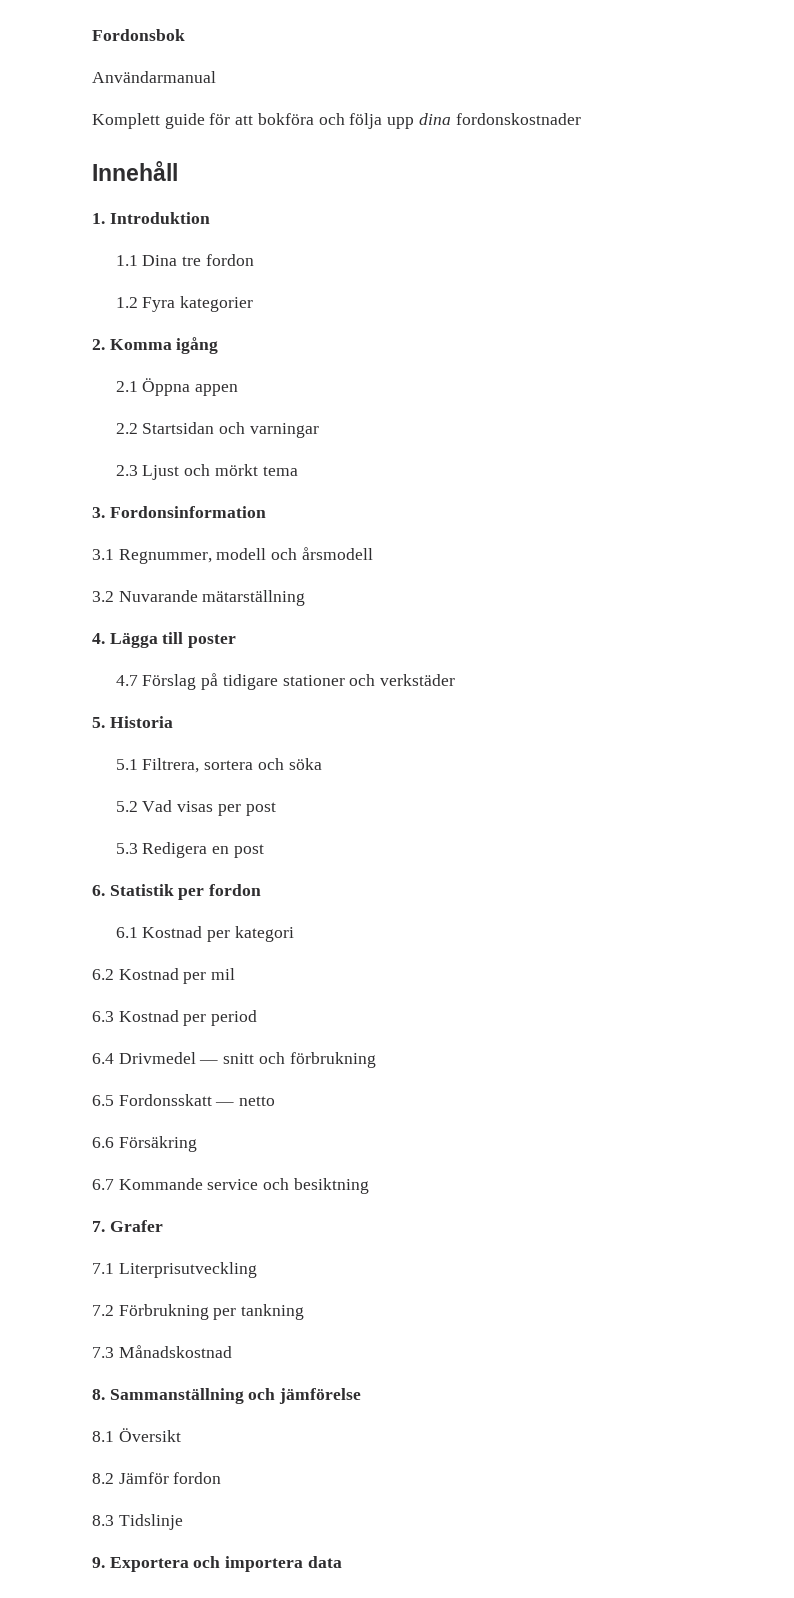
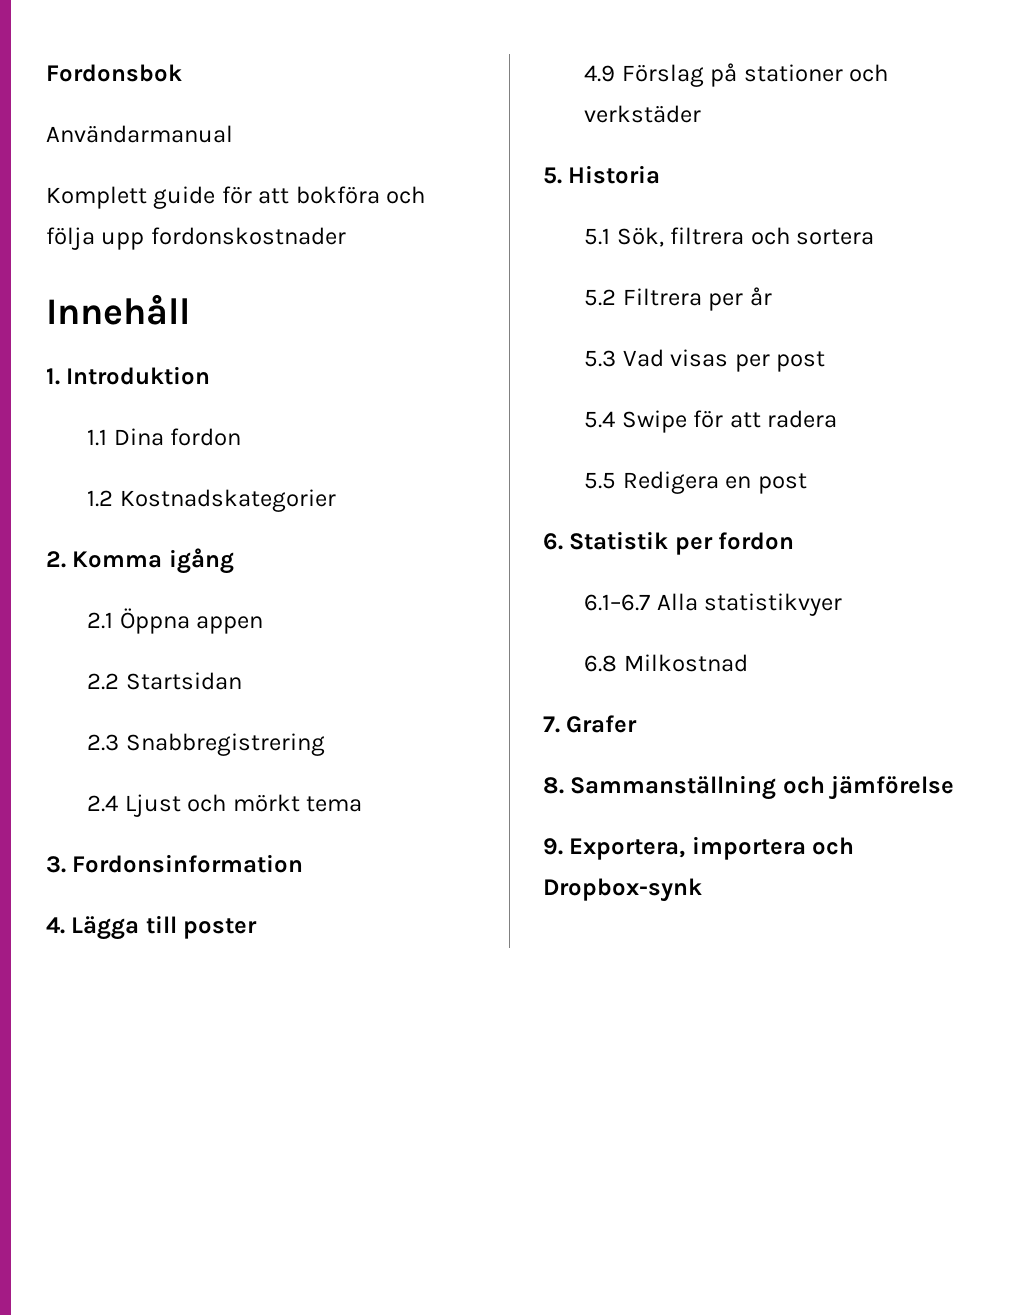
[418,113,451,125] dina -> (145, 241) none
[182,256,202,266] tre -> (164, 437) none
[142,296,254,312] Fyra kategorier -> [119,489,336,512] Kostnadskategorier
[219,422,319,438] och varningar -> (242, 681) none
(138, 470) none -> [125,733,325,756] [87,795,119,812] Snabbregistrering // 2.4
[92,547,373,564] [92,590,306,606] // 3.1 Regnummer, modell och årsmodell // 3.2 Nuvarande mätarställning -> (304, 863) none
[115,675,138,686] 4.7 -> [584,65,616,82] 4.9
[222,674,278,690] tidigare -> (738, 75) none
[142,758,200,773] Filtrera, -> [616,227,790,247] Sök, filtrera och
[257,758,322,770] och söka -> (875, 237) none
(138, 806) none -> [622,287,772,311] [584,350,617,367] Filtrera per år // 5.3
[115,843,138,854] 5.3 -> [584,410,838,433] [584,472,617,489] 5.4 Swipe för att radera // 5.5
[115,926,294,942] [92,968,236,984] [92,1010,258,1026] [92,1052,376,1068] [92,1094,276,1106] [92,1136,197,1152] [92,1178,369,1194] [92,1220,163,1232] [92,1262,257,1278] [92,1304,305,1320] [92,1345,232,1358] [92,1388,362,1404] [92,1428,181,1442] [92,1472,222,1484] [92,1514,183,1530] [92,1556,342,1572] 6.1 Kostnad per kategori // 6.2 Kostnad per mil // 6.3 Kostnad per period // 6.4 Drivmedel — snitt och förbrukning // 6.5 Fordonsskatt — netto // 6.6 Försäkring // 6.7 Kommande service och besiktning // 7. Grafer // 7.1 Literprisutveckling // 7.2 Förbrukning per tankning // 7.3 Månadskostnad // 8. Sammanställning och jämförelse // 8.1 Översikt // 8.2 Jämför fordon // 8.3 Tidslinje // 9. Exportera och importera data -> [584,593,843,616] [584,654,748,672] [543,715,638,733] [543,775,955,800] [543,836,855,860] [543,878,702,902] 6.1–6.7 Alla statistikvyer // 6.8 Milkostnad // 7. Grafer // 8. Sammanställning och jämförelse // 9. Exportera, importera och Dropbox-synk

